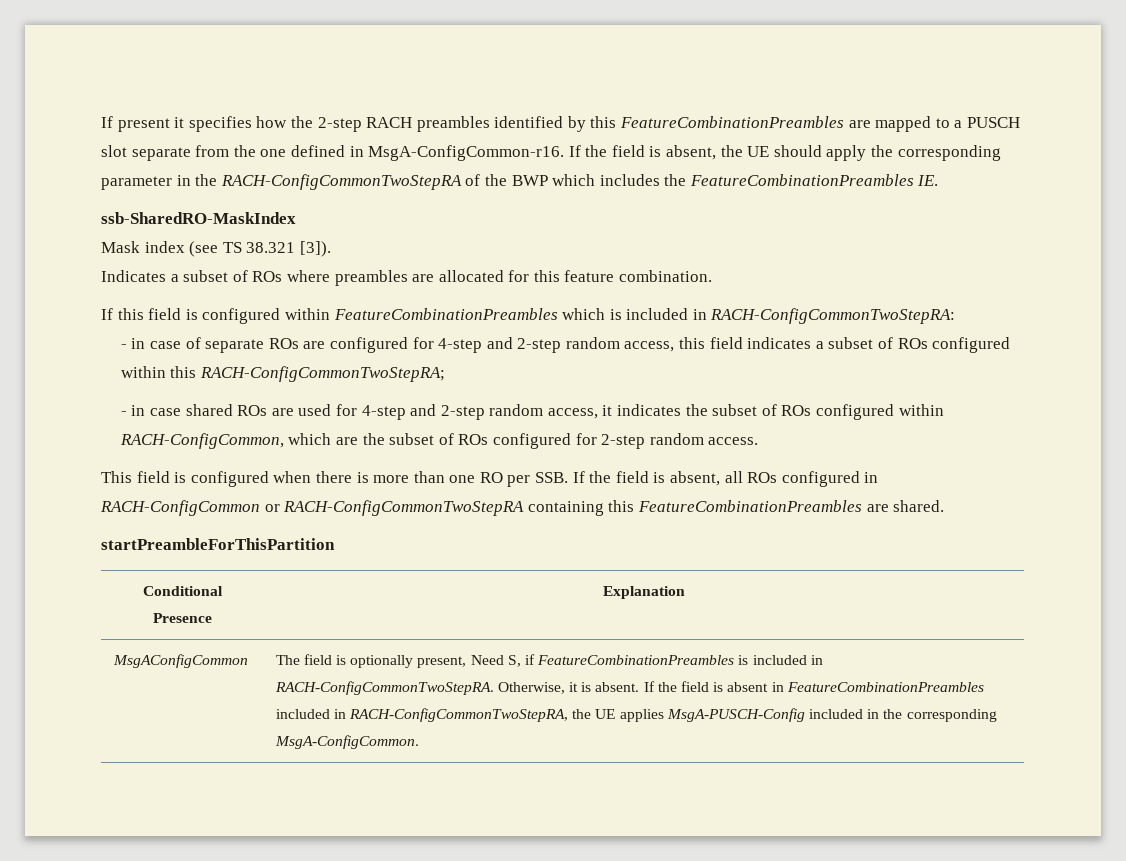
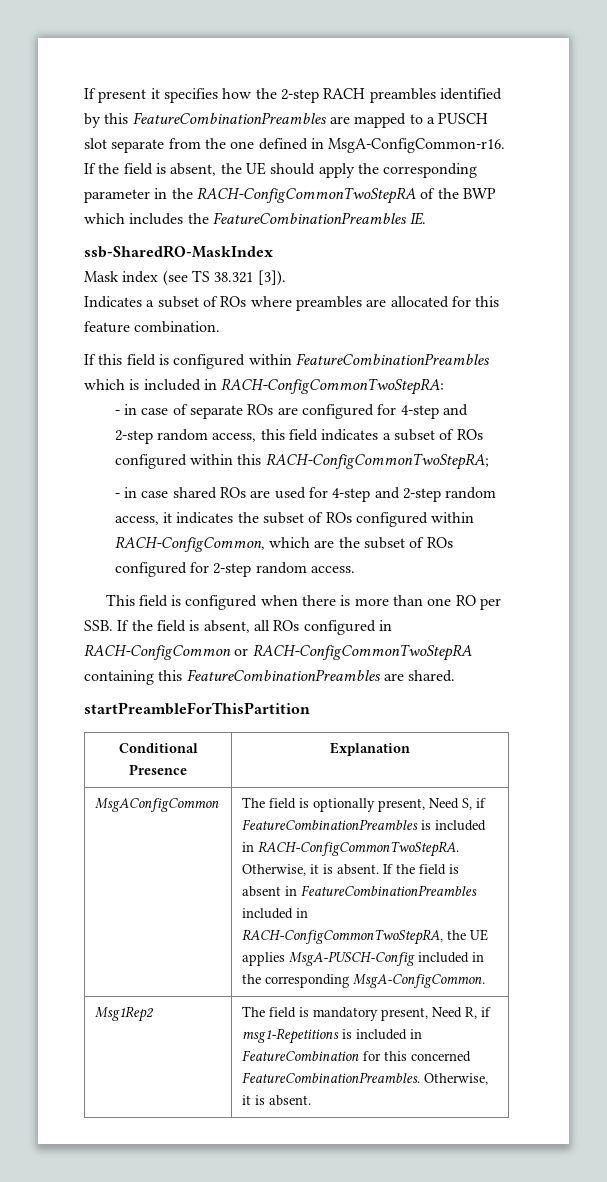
(419, 742) none -> [94,1006,154,1022] [241,1006,491,1021] [241,1028,422,1044] [241,1050,471,1062] [241,1072,488,1085] [241,1095,311,1106] // Msg1Rep2 | The field is mandatory present, Need R, if msg1-Repetitions is included in FeatureCombination for this concerned FeatureCombinationPreambles. Otherwise, it is absent.

